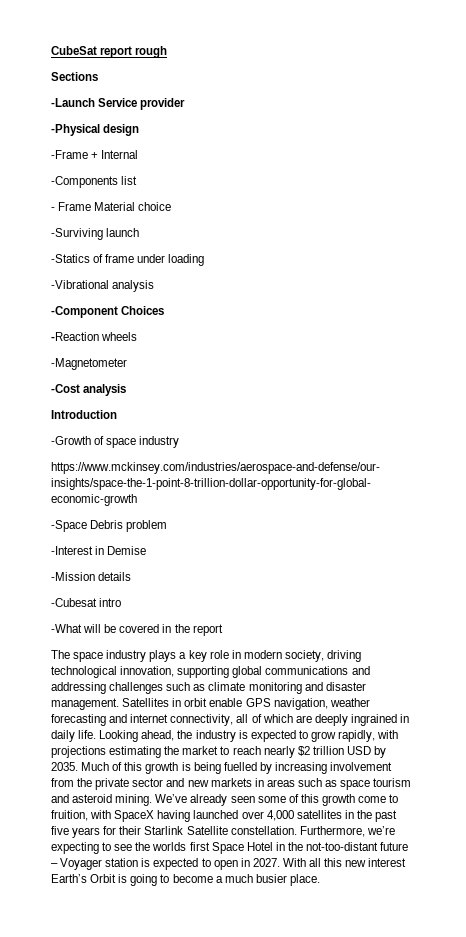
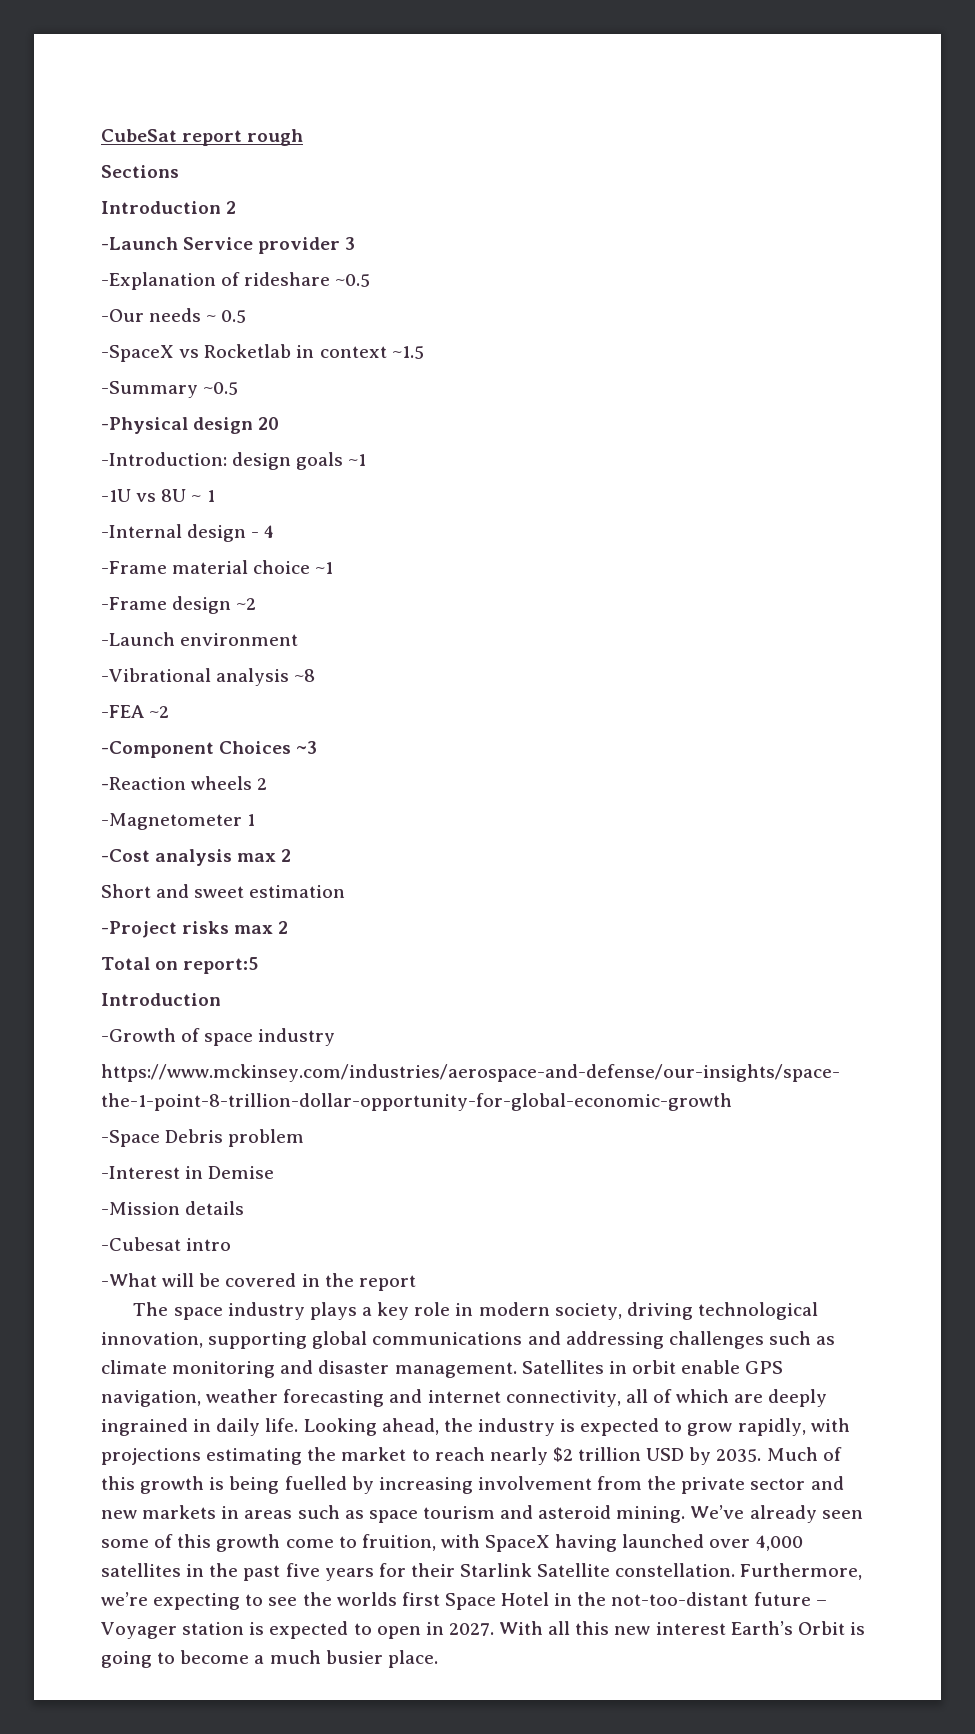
(98, 76) none -> [101,201,237,214] // Introduction 2
[51,124,140,136] [51,150,139,159] [51,176,138,188] [51,202,172,211] [51,228,140,240] [51,254,205,266] // -Physical design // -Frame + Internal // -Components list // - Frame Material choice // -Surviving launch // -Statics of frame under loading -> [345,237,356,250] [101,272,371,290] [101,308,247,323] [101,344,424,362] [101,381,239,398] [101,417,280,434] [101,452,367,470] [101,489,215,502] [101,524,275,542] [101,560,334,574] [101,596,257,614] [101,632,299,646] 3 // -Explanation of rideshare ~0.5 // -Our needs ~ 0.5 // -SpaceX vs Rocketlab in context ~1.5 // -Summary ~0.5 // -Physical design 20 // -Introduction: design goals ~1 // -1U vs 8U ~ 1 // -Internal design - 4 // -Frame material choice ~1 // -Frame design ~2 // -Launch environment
(155, 286) none -> [294,669,316,682] [101,705,170,718] ~8 // -FEA ~2
(165, 310) none -> [296,741,318,754] ~3
(138, 336) none -> [257,778,268,790] 2
(127, 364) none -> [247,814,256,826] 1
(127, 390) none -> [237,849,292,862] [101,884,346,898] [101,921,289,938] [101,957,259,974] max 2 // Short and sweet estimation // -Project risks max 2 // Total on report:5

